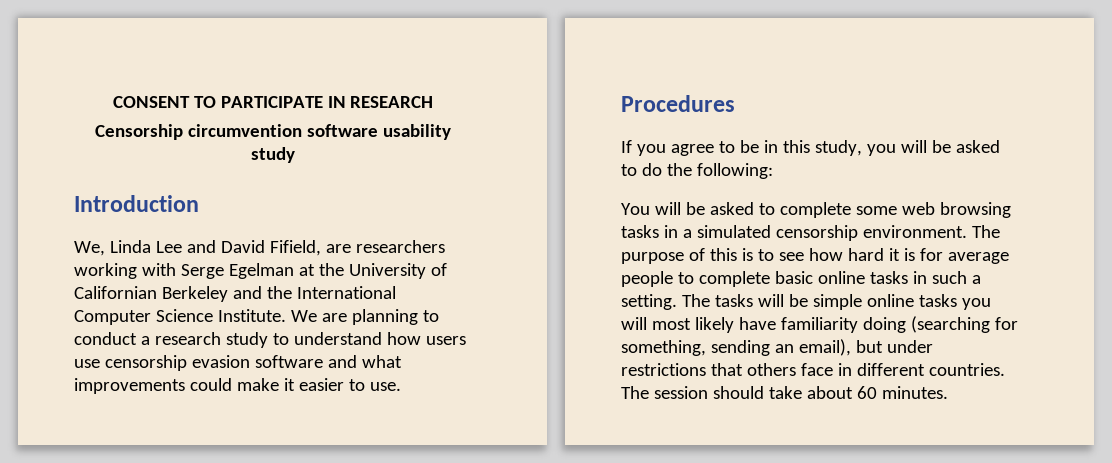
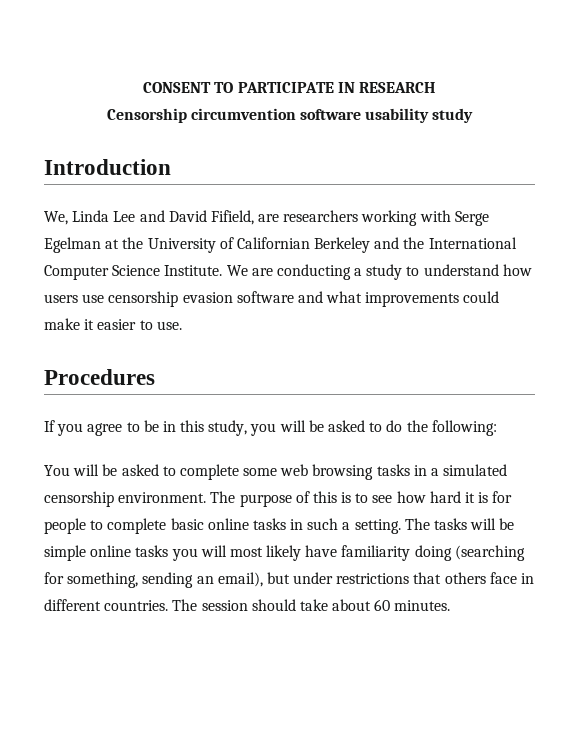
[351,309,439,325] [74,332,221,345] planning to conduct a research -> [276,264,363,280] conducting a
[947,252,1009,264] average -> (513, 497) none

